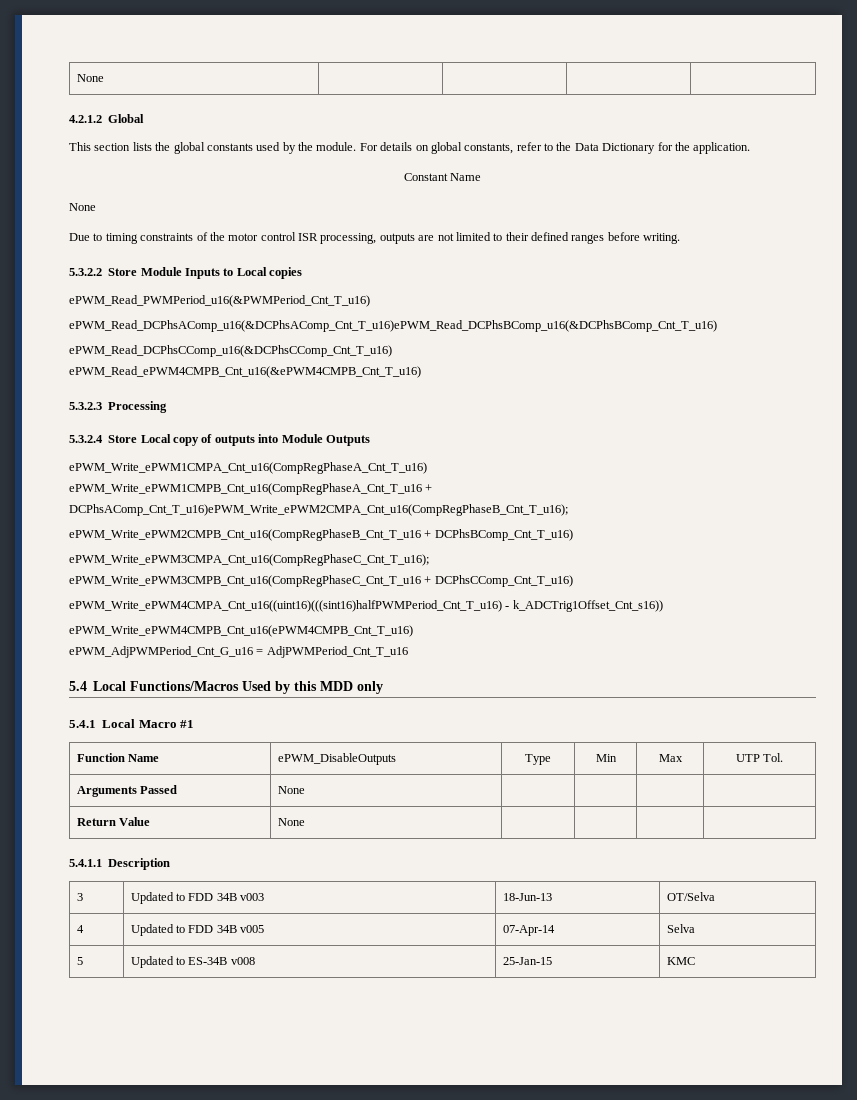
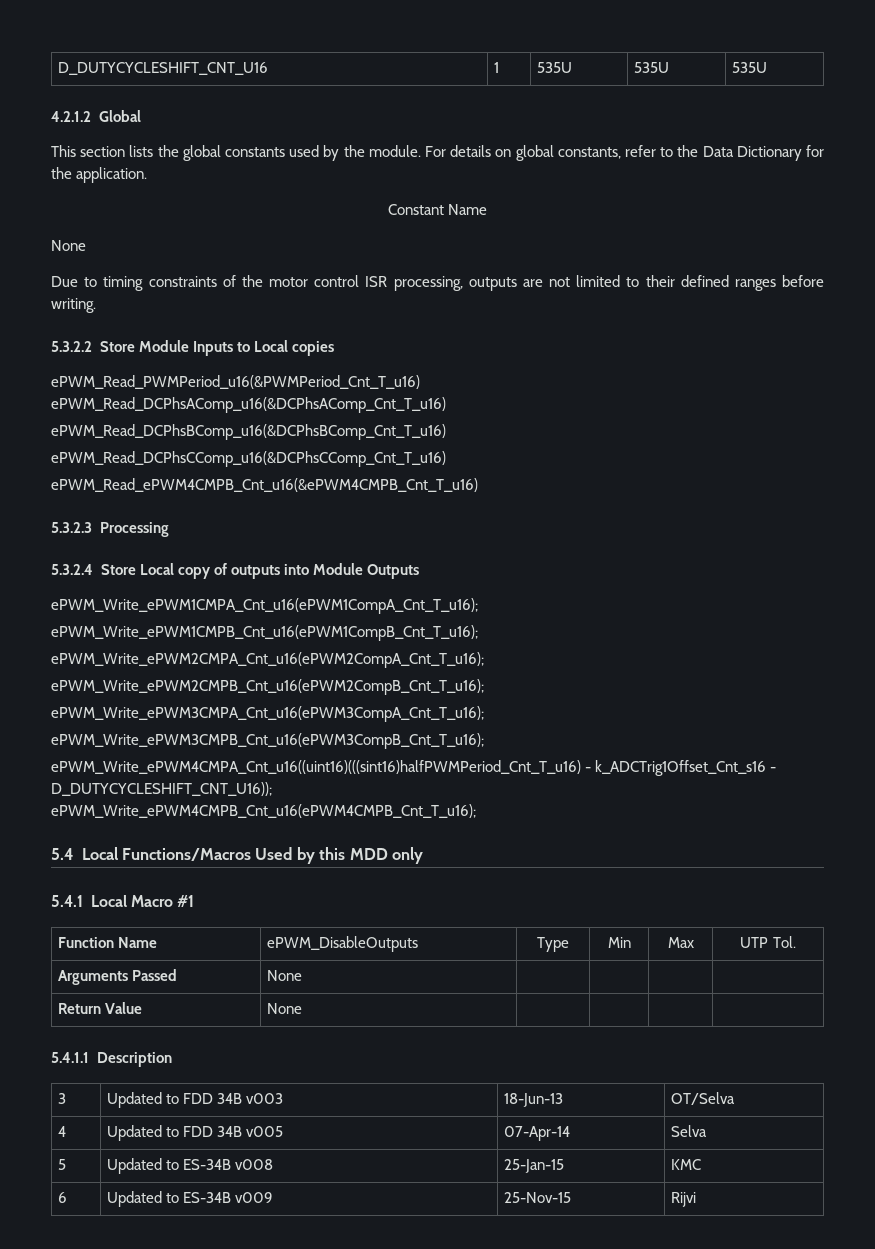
[76,74,104,82] None | | | | -> [58,62,269,75] [494,62,500,73] [537,62,573,73] [634,62,670,73] [732,62,768,73] D_DUTYCYCLESHIFT_CNT_U16 | 1 | 535U | 535U | 535U
[69,320,717,332] ePWM_Read_DCPhsAComp_u16(&DCPhsAComp_Cnt_T_u16)ePWM_Read_DCPhsBComp_u16(&DCPhsBComp_Cnt_T_u16) -> [51,397,446,413] [51,424,446,440] ePWM_Read_DCPhsAComp_u16(&DCPhsAComp_Cnt_T_u16) // ePWM_Read_DCPhsBComp_u16(&DCPhsBComp_Cnt_T_u16)
[69,462,427,474] [69,483,433,495] [69,504,568,516] [69,529,573,541] [69,554,429,566] [69,575,573,587] [69,600,663,612] [69,625,413,637] [69,646,408,658] ePWM_Write_ePWM1CMPA_Cnt_u16(CompRegPhaseA_Cnt_T_u16) // ePWM_Write_ePWM1CMPB_Cnt_u16(CompRegPhaseA_Cnt_T_u16 + DCPhsAComp_Cnt_T_u16)ePWM_Write_ePWM2CMPA_Cnt_u16(CompRegPhaseB_Cnt_T_u16); // ePWM_Write_ePWM2CMPB_Cnt_u16(CompRegPhaseB_Cnt_T_u16 + DCPhsBComp_Cnt_T_u16) // ePWM_Write_ePWM3CMPA_Cnt_u16(CompRegPhaseC_Cnt_T_u16); // ePWM_Write_ePWM3CMPB_Cnt_u16(CompRegPhaseC_Cnt_T_u16 + DCPhsCComp_Cnt_T_u16) // ePWM_Write_ePWM4CMPA_Cnt_u16((uint16)(((sint16)halfPWMPeriod_Cnt_T_u16) - k_ADCTrig1Offset_Cnt_s16)) // ePWM_Write_ePWM4CMPB_Cnt_u16(ePWM4CMPB_Cnt_T_u16) // ePWM_AdjPWMPeriod_Cnt_G_u16 = AdjPWMPeriod_Cnt_T_u16 -> [51,598,478,614] [51,625,478,641] [51,652,484,668] [51,679,484,695] [51,706,484,722] [51,733,484,749] [51,760,777,776] [51,782,272,796] [51,804,476,818] ePWM_Write_ePWM1CMPA_Cnt_u16(ePWM1CompA_Cnt_T_u16); // ePWM_Write_ePWM1CMPB_Cnt_u16(ePWM1CompB_Cnt_T_u16); // ePWM_Write_ePWM2CMPA_Cnt_u16(ePWM2CompA_Cnt_T_u16); // ePWM_Write_ePWM2CMPB_Cnt_u16(ePWM2CompB_Cnt_T_u16); // ePWM_Write_ePWM3CMPA_Cnt_u16(ePWM3CompA_Cnt_T_u16); // ePWM_Write_ePWM3CMPB_Cnt_u16(ePWM3CompB_Cnt_T_u16); // ePWM_Write_ePWM4CMPA_Cnt_u16((uint16)(((sint16)halfPWMPeriod_Cnt_T_u16) - k_ADCTrig1Offset_Cnt_s16 - D_DUTYCYCLESHIFT_CNT_U16)); // ePWM_Write_ePWM4CMPB_Cnt_u16(ePWM4CMPB_Cnt_T_u16);
(695, 961) none -> [58,1192,68,1203] [107,1191,274,1207] [504,1192,572,1203] [671,1192,697,1207] // 6 | Updated to ES-34B v009 | 25-Nov-15 | Rijvi

